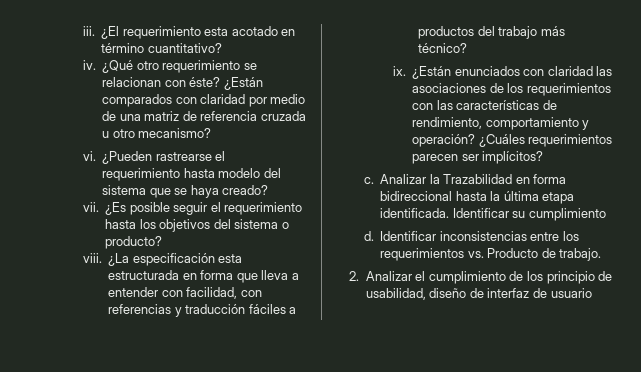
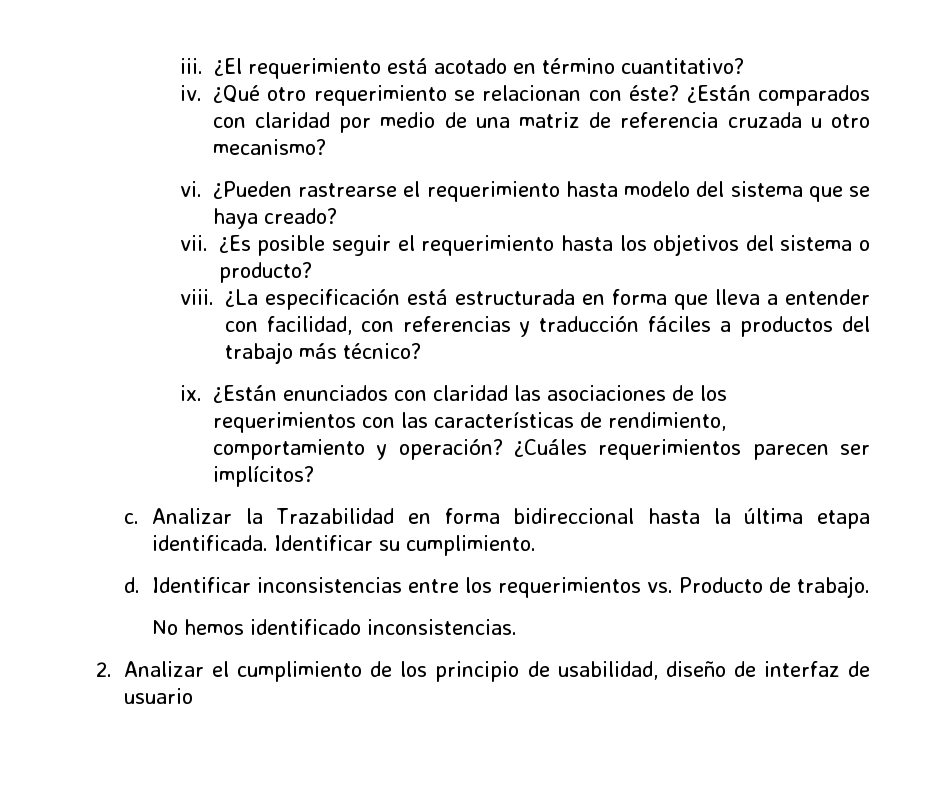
[204,27,229,36] esta -> [386,58,428,74] está
[218,254,243,263] esta -> [406,289,448,305] está
[528,208,606,221] cumplimiento -> [405,535,536,556] cumplimiento.
(602, 254) none -> [151,619,517,635] // No hemos identificado inconsistencias.

